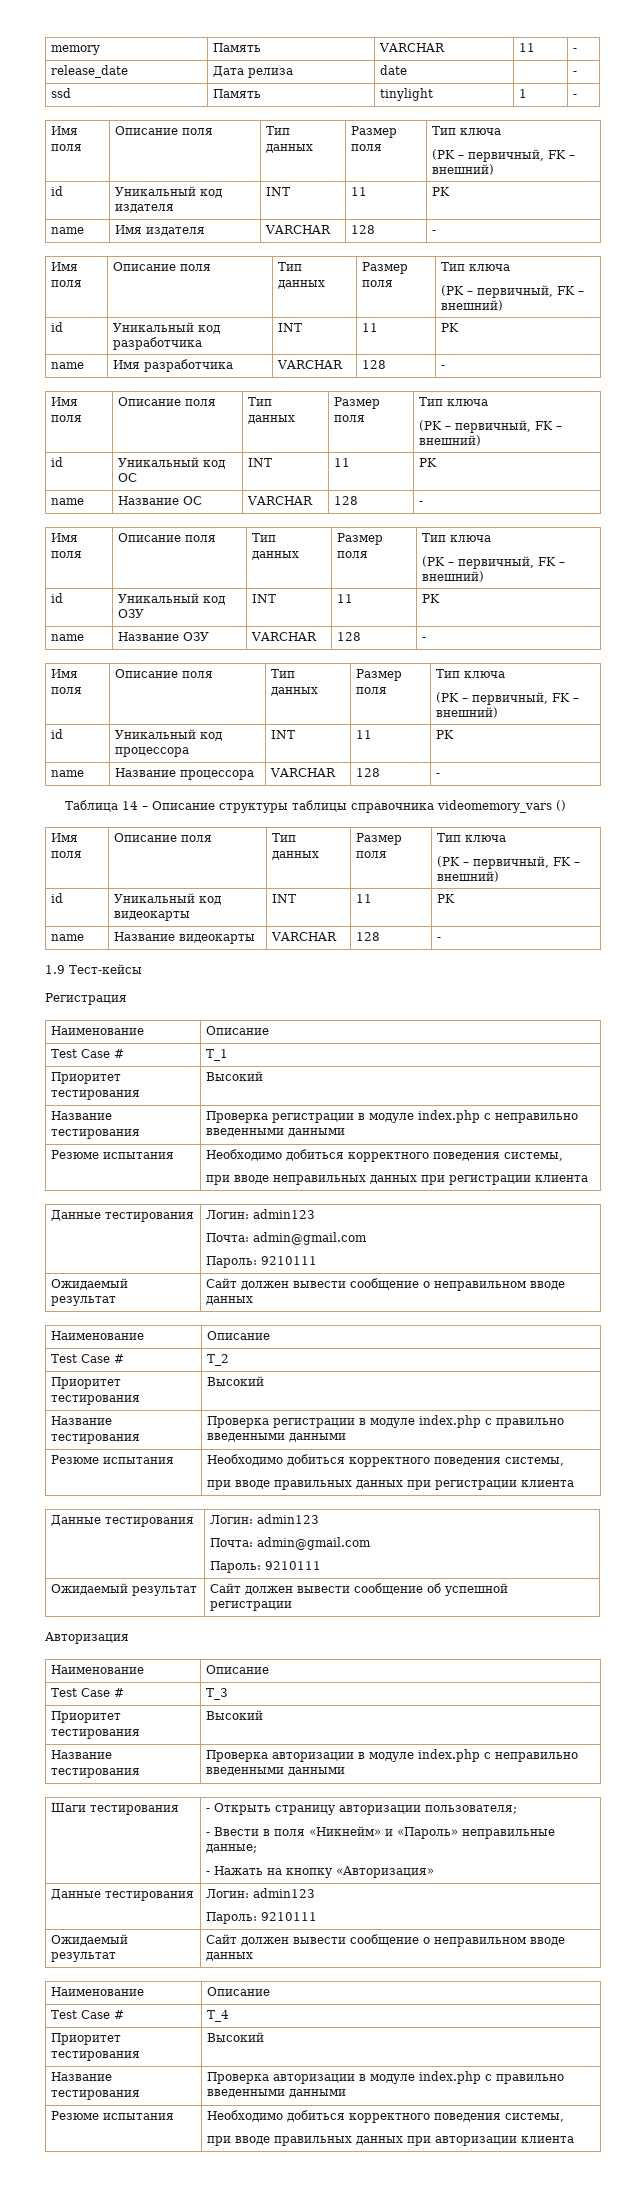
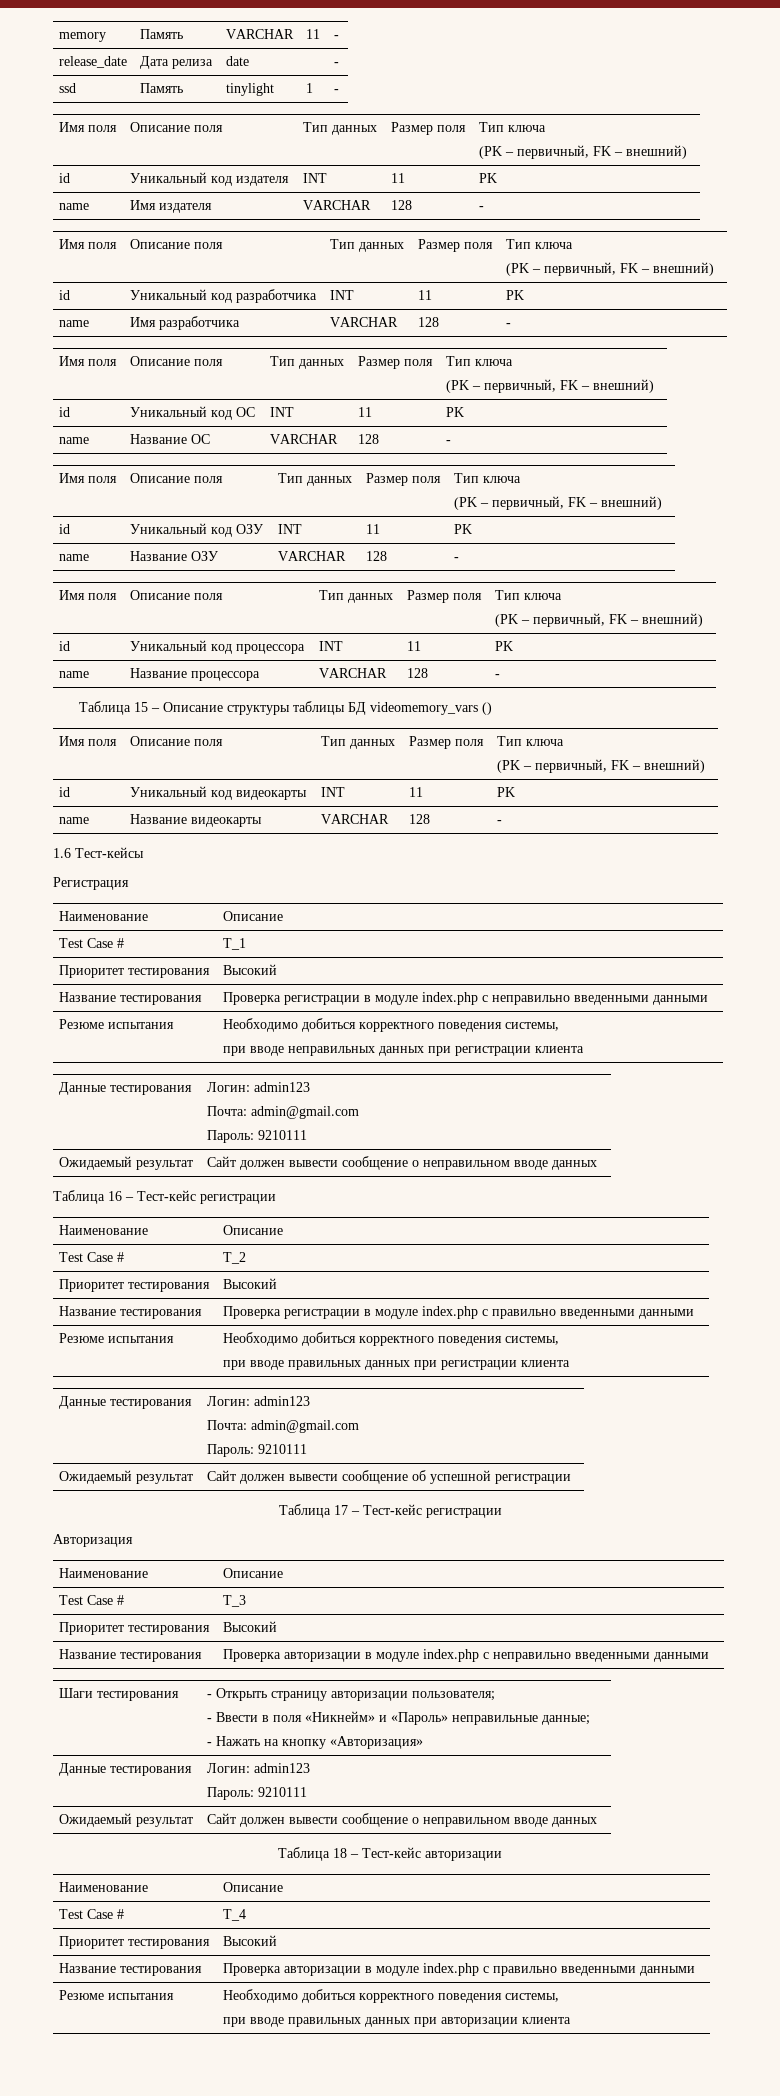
[121,801,138,810] 14 -> [133,702,148,712] 15
[350,803,434,813] справочника -> [347,702,366,715] БД
[45,965,65,974] 1.9 -> [53,848,71,858] 1.6
(254, 1300) none -> [53,1190,276,1204] // Таблица 16 – Тест-кейс регистрации
(293, 1606) none -> [278,1504,502,1518] // Таблица 17 – Тест-кейс регистрации
(254, 1956) none -> [278,1847,502,1861] // Таблица 18 – Тест-кейс авторизации

